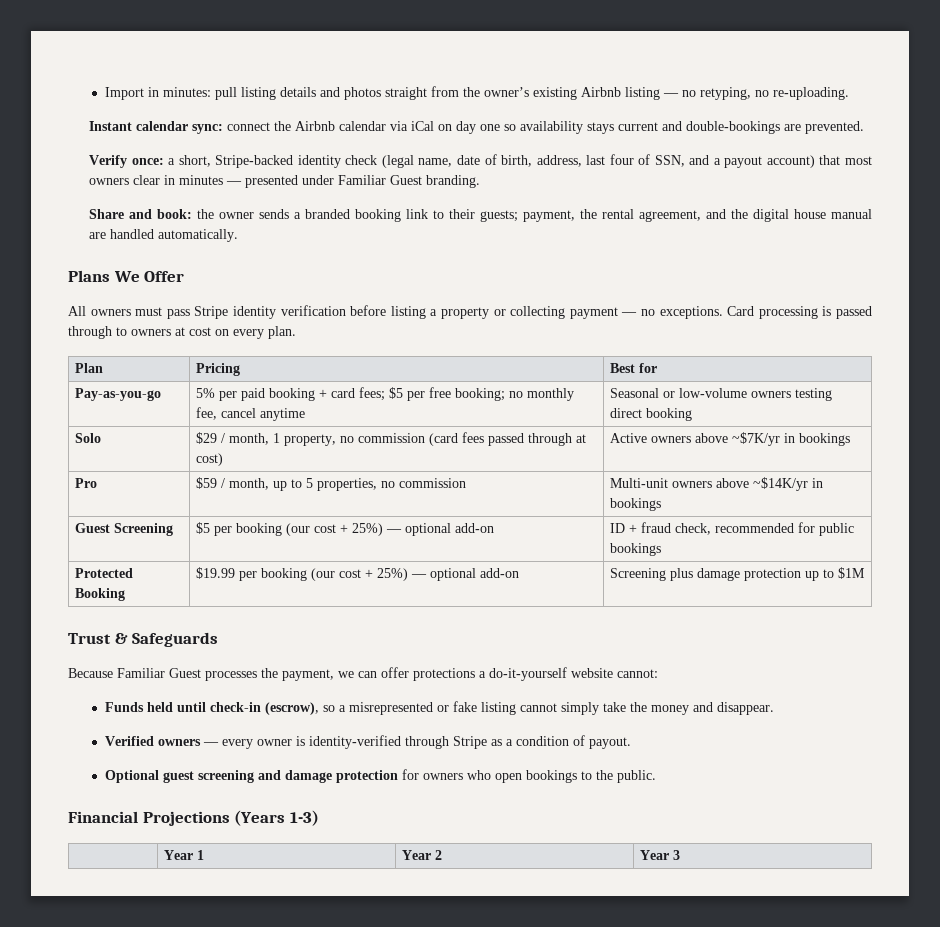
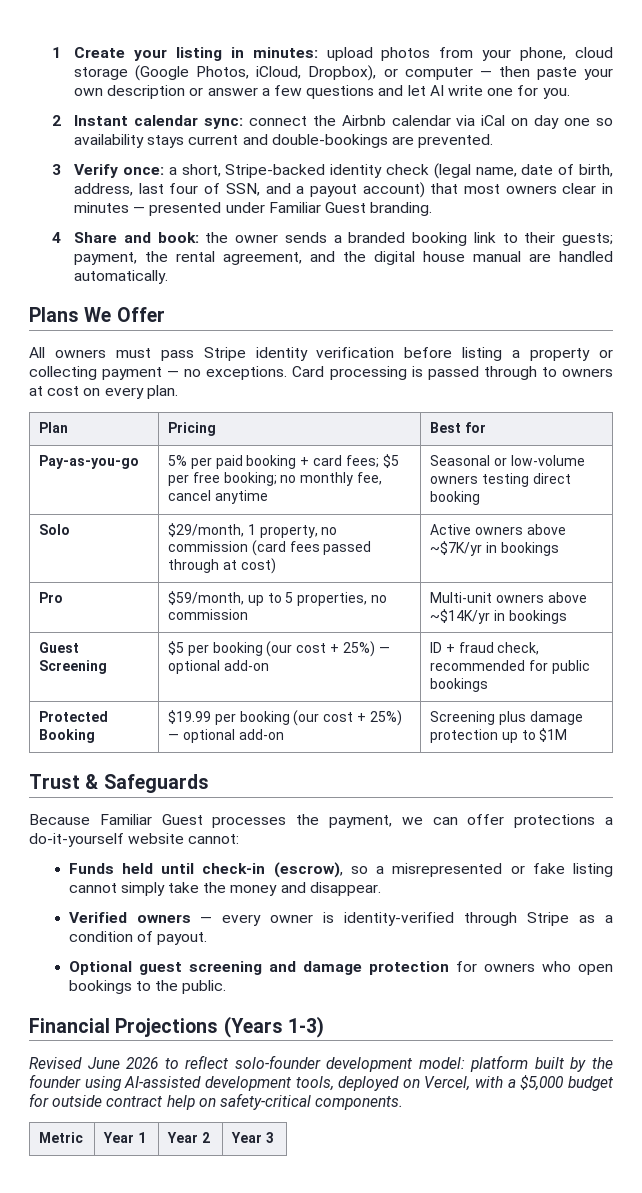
[104,86,849,100] Import in minutes: pull listing details and photos straight from the owner’s existing Airbnb listing — no retyping, no re-uploading. // -> [51,47,613,61] [74,65,613,81] [74,85,570,99] [51,115,61,126] 1 Create your listing in minutes: upload photos from your phone, cloud storage (Google Photos, iCloud, Dropbox), or computer — then paste your own description or answer a few questions and let AI write one for you. // 2
(865, 127) none -> [51,164,61,175] 3
(481, 181) none -> [51,232,61,243] 4
[196,432,270,445] $29 / month, -> [168,523,245,537] $29/month,
[196,477,270,490] $59 / month, -> [168,591,245,605] $59/month,
(319, 818) // -> [29,1055,613,1072] [29,1074,613,1091] [29,1093,404,1110] [39,1132,84,1143] // Revised June 2026 to reflect solo-founder development model: platform built by the founder using AI-assisted development tools, deployed on Vercel, with a $5,000 budget for outside contract help on safety-critical components. // Metric

